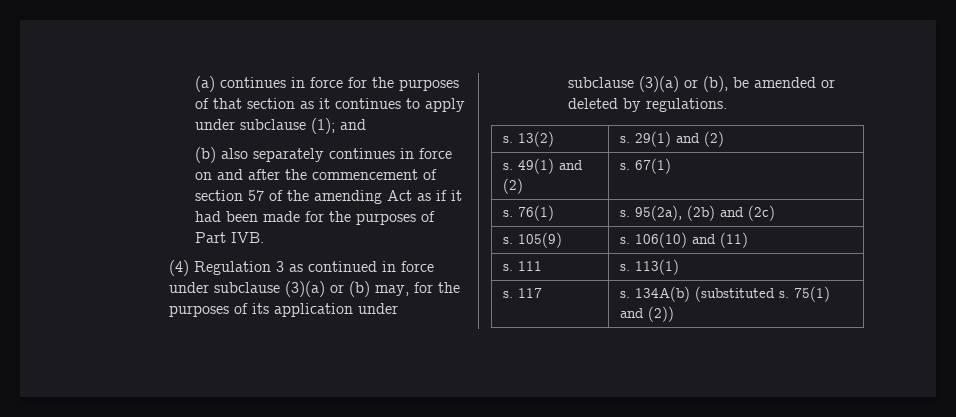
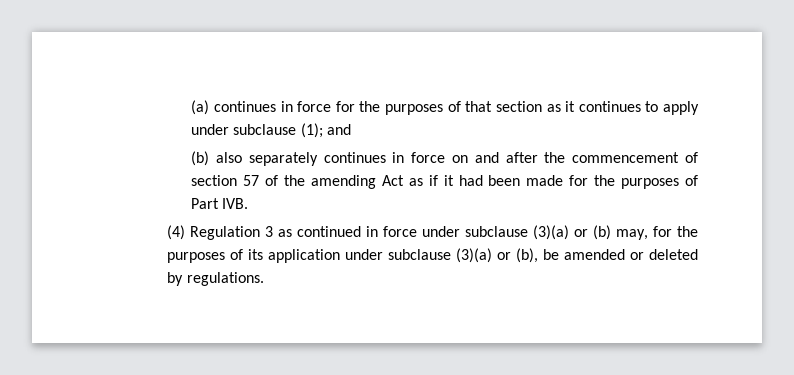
[503,131,555,147] [620,131,725,147] [503,158,584,174] [503,178,524,194] [620,158,672,174] [503,205,555,221] [620,205,776,221] [503,232,563,248] [620,232,749,248] [503,261,543,271] [620,259,680,275] [503,288,543,298] [620,286,831,302] [620,306,675,322] // s. 13(2) | s. 29(1) and (2) // s. 49(1) and (2) | s. 67(1) // s. 76(1) | s. 95(2a), (2b) and (2c) // s. 105(9) | s. 106(10) and (11) // s. 111 | s. 113(1) // s. 117 | s. 134A(b) (substituted s. 75(1) and (2)) -> (264, 279) none

